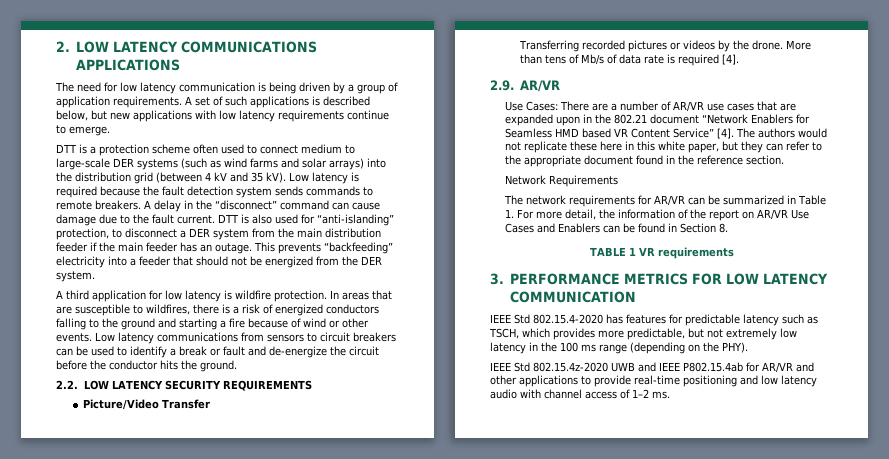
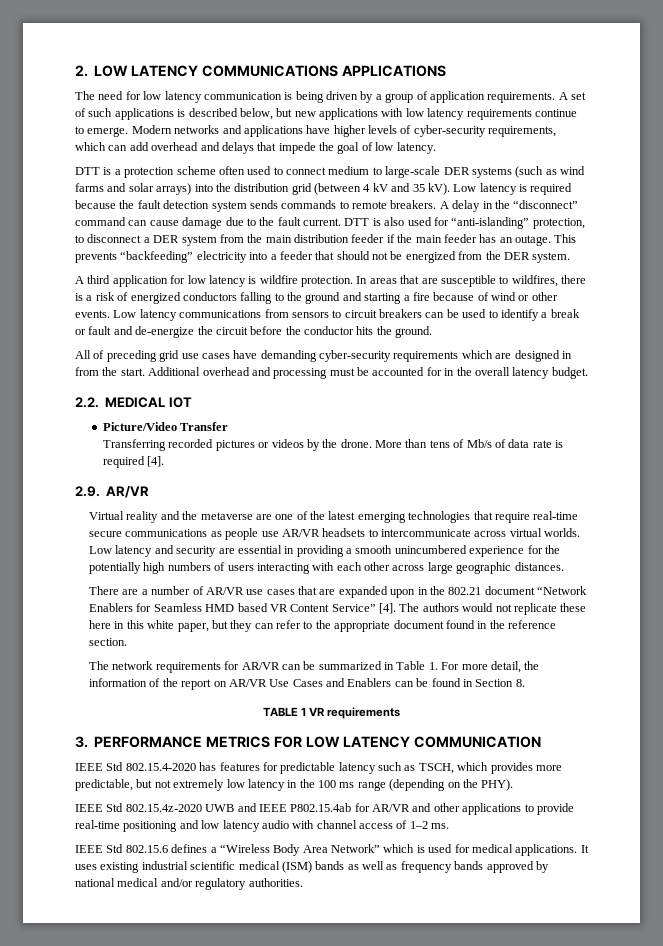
(110, 131) none -> [131,125,557,137] [75,142,436,154] Modern networks and applications have higher levels of cyber-security requirements, which can add overhead and delays that impede the goal of low latency.
[56,380,312,391] 2.2. LOW LATENCY SECURITY REQUIREMENTS -> [75,350,572,362] [75,367,588,379] [75,397,192,408] All of preceding grid use cases have demanding cyber-security requirements which are designed in from the start. Additional overhead and processing must be accounted for in the overall latency budget. // 2.2. MEDICAL IOT
[504,101,558,111] Use Cases: -> [89,511,579,523] [89,528,581,540] [89,545,560,557] [89,562,564,574] Virtual reality and the metaverse are one of the latest emerging technologies that require real-time secure communications as people use AR/VR headsets to intercommunicate across virtual worlds. Low latency and security are essential in providing a smooth unincumbered experience for the potentially high numbers of users interacting with each other across large geographic distances. //
[504,175,618,187] // Network Requirements -> (128, 642) none
(670, 395) none -> [75,844,589,856] [75,861,549,873] [75,878,303,890] // IEEE Std 802.15.6 defines a “Wireless Body Area Network” which is used for medical applications. It uses existing industrial scientific medical (ISM) bands as well as frequency bands approved by national medical and/or regulatory authorities.

